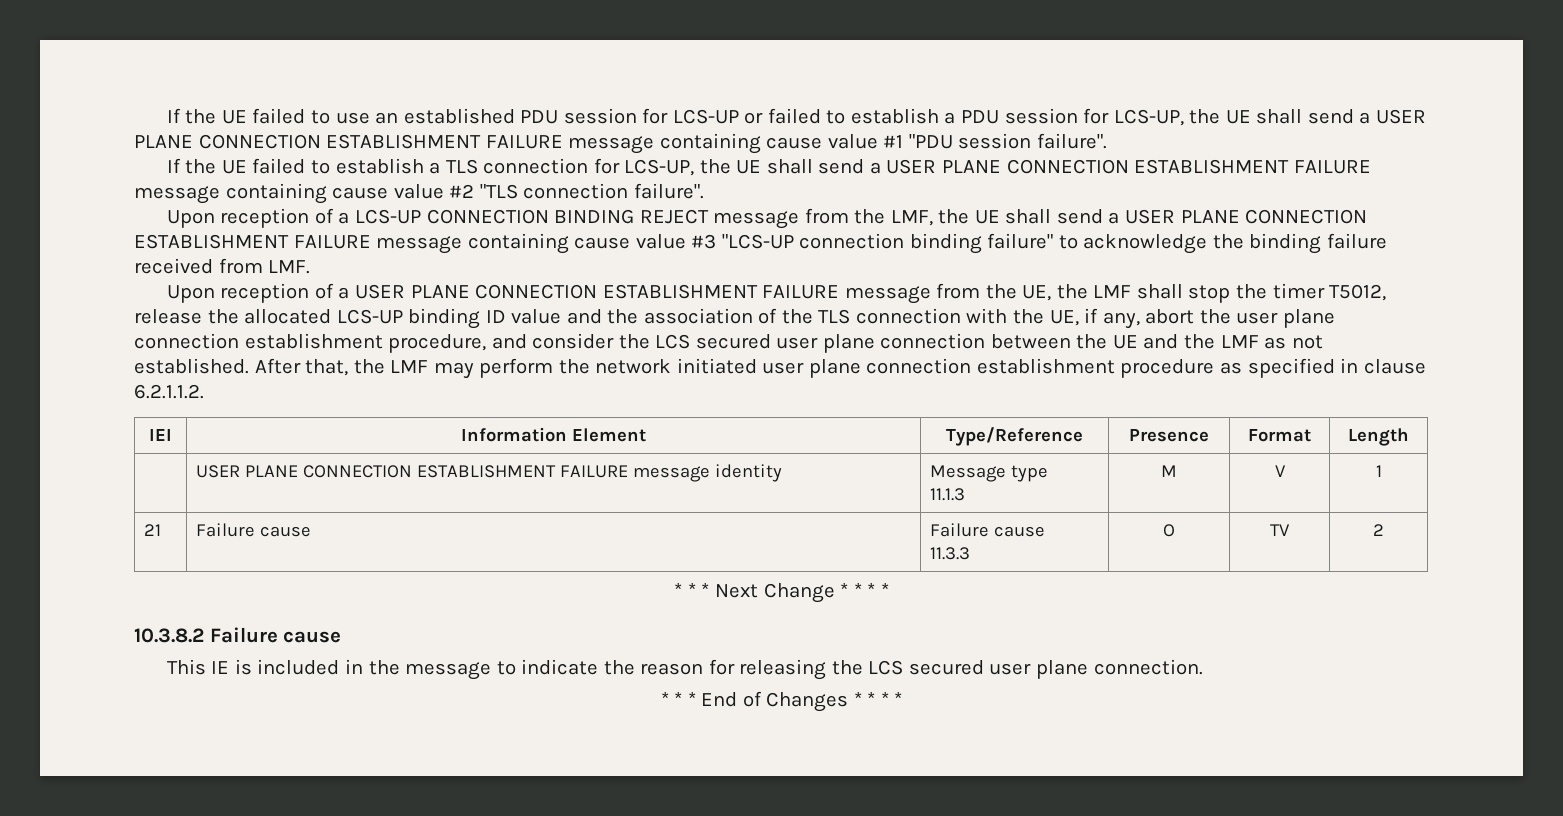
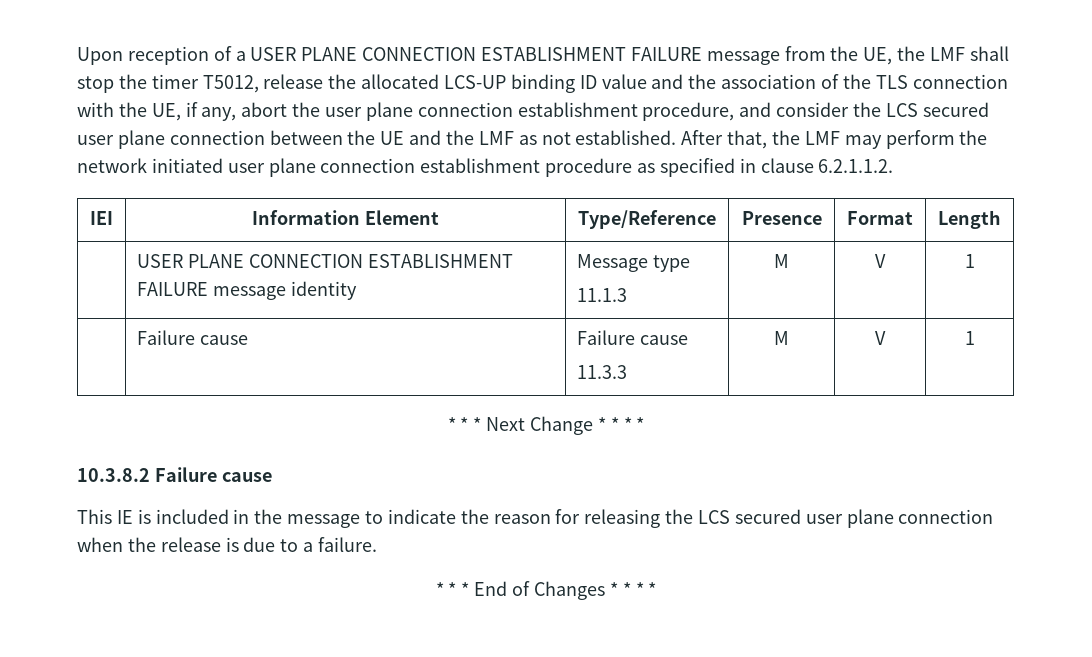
[166,108,1426,126] [134,133,1107,154] [166,158,1371,176] [134,183,704,204] [166,208,1368,229] [134,233,1388,254] [134,258,311,274] If the UE failed to use an established PDU session for LCS-UP or failed to establish a PDU session for LCS-UP, the UE shall send a USER PLANE CONNECTION ESTABLISHMENT FAILURE message containing cause value #1 "PDU session failure". // If the UE failed to establish a TLS connection for LCS-UP, the UE shall send a USER PLANE CONNECTION ESTABLISHMENT FAILURE message containing cause value #2 "TLS connection failure". // Upon reception of a LCS-UP CONNECTION BINDING REJECT message from the LMF, the UE shall send a USER PLANE CONNECTION ESTABLISHMENT FAILURE message containing cause value #3 "LCS-UP connection binding failure" to acknowledge the binding failure received from LMF. // -> (77, 56) none
[144,524,162,536] 21 -> (975, 261) none
[1163,524,1175,537] [1270,524,1290,536] [1373,524,1384,536] O | TV | 2 -> [774,331,789,345] [875,331,886,345] [964,331,975,345] M | V | 1
[1093,659,1203,675] connection. -> [898,509,994,524] [77,537,378,552] connection when the release is due to a failure.

